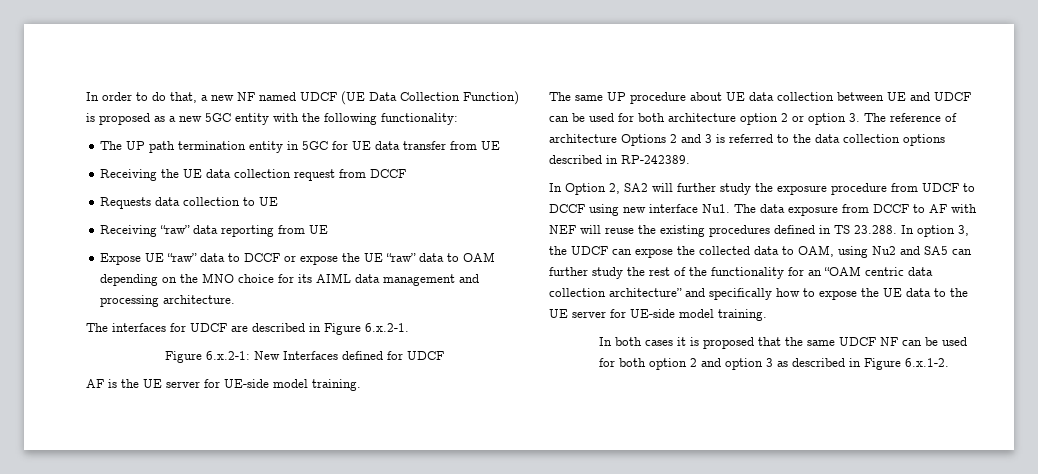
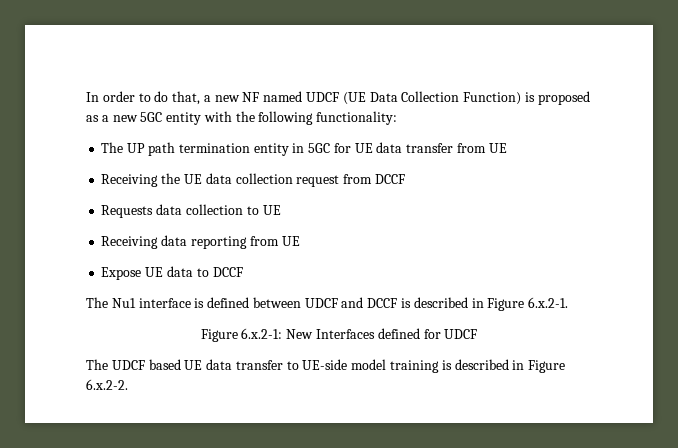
[160,225,191,234] “raw” -> (159, 242) none
[167,253,198,262] “raw” -> (164, 272) none
[284,252,496,265] [100,273,480,286] [100,295,236,307] [86,323,248,332] or expose the UE “raw” data to OAM depending on the MNO choice for its AIML data management and processing architecture. // The interfaces for UDCF are -> [86,297,412,308] // The Nu1 interface is defined between UDCF and DCCF is
[86,379,361,391] [549,92,971,104] [549,113,957,125] [549,134,945,146] [549,155,690,164] [549,183,975,195] [549,204,977,216] [549,225,969,237] [549,245,972,258] [549,266,933,279] [549,288,968,300] [549,309,767,321] [599,337,968,349] [599,358,950,370] AF is the UE server for UE-side model training. // The same UP procedure about UE data collection between UE and UDCF can be used for both architecture option 2 or option 3. The reference of architecture Options 2 and 3 is referred to the data collection options described in RP-242389. // In Option 2, SA2 will further study the exposure procedure from UDCF to DCCF using new interface Nu1. The data exposure from DCCF to AF with NEF will reuse the existing procedures defined in TS 23.288. In option 3, the UDCF can expose the collected data to OAM, using Nu2 and SA5 can further study the rest of the functionality for an “OAM centric data collection architecture” and specifically how to expose the UE data to the UE server for UE-side model training. // In both cases it is proposed that the same UDCF NF can be used for both option 2 and option 3 as described in Figure 6.x.1-2. -> [86,359,566,373] [86,379,128,390] The UDCF based UE data transfer to UE-side model training is described in Figure 6.x.2-2.

